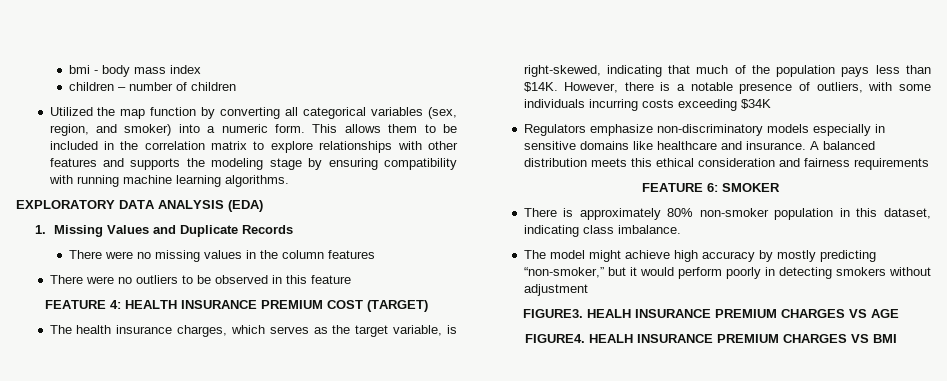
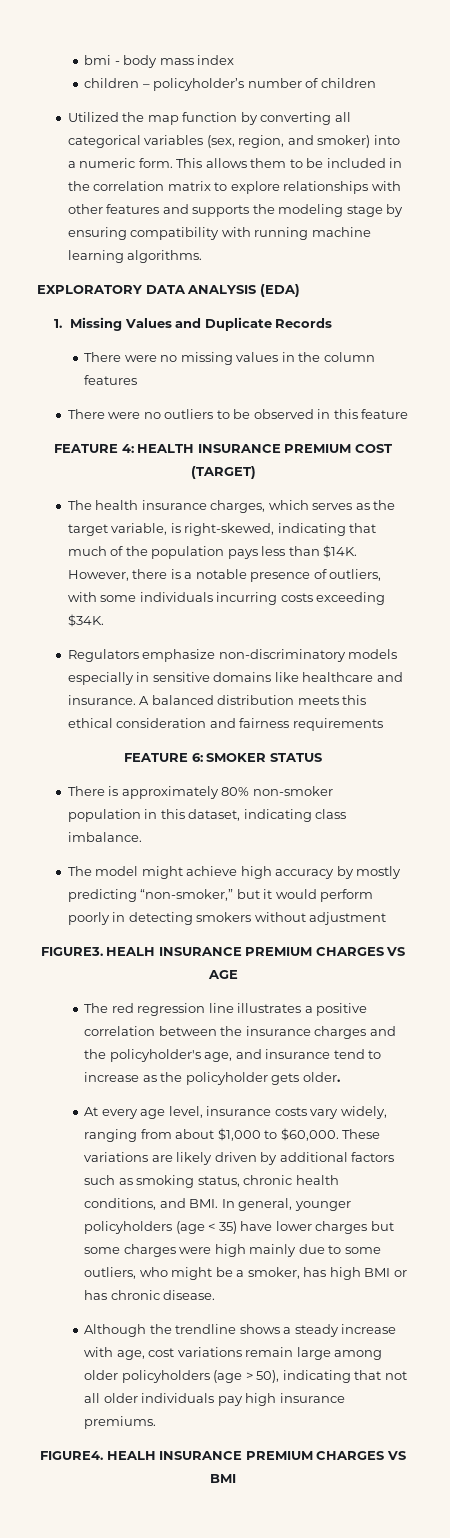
(126, 89) none -> [153,78,245,91] policyholder’s
[740,99,771,109] $34K -> [67,614,104,627] $34K.
(780, 187) none -> [269,753,322,762] STATUS
(899, 313) none -> [84,1003,368,1016] [84,1026,396,1039] [84,1049,382,1062] [84,1072,340,1085] [84,1106,387,1119] [84,1128,381,1142] [84,1152,395,1165] [84,1175,339,1188] [84,1198,351,1211] [84,1221,394,1234] [84,1244,381,1257] [84,1267,407,1280] [84,1290,216,1300] [84,1324,397,1337] [84,1347,383,1360] [84,1370,407,1383] [84,1393,345,1406] [84,1416,157,1429] // The red regression line illustrates a positive correlation between the insurance charges and the policyholder's age, and insurance tend to increase as the policyholder gets older. // At every age level, insurance costs vary widely, ranging from about $1,000 to $60,000. These variations are likely driven by additional factors such as smoking status, chronic health conditions, and BMI. In general, younger policyholders (age < 35) have lower charges but some charges were high mainly due to some outliers, who might be a smoker, has high BMI or has chronic disease. // Although the trendline shows a steady increase with age, cost variations remain large among older policyholders (age > 50), indicating that not all older individuals pay high insurance premiums.

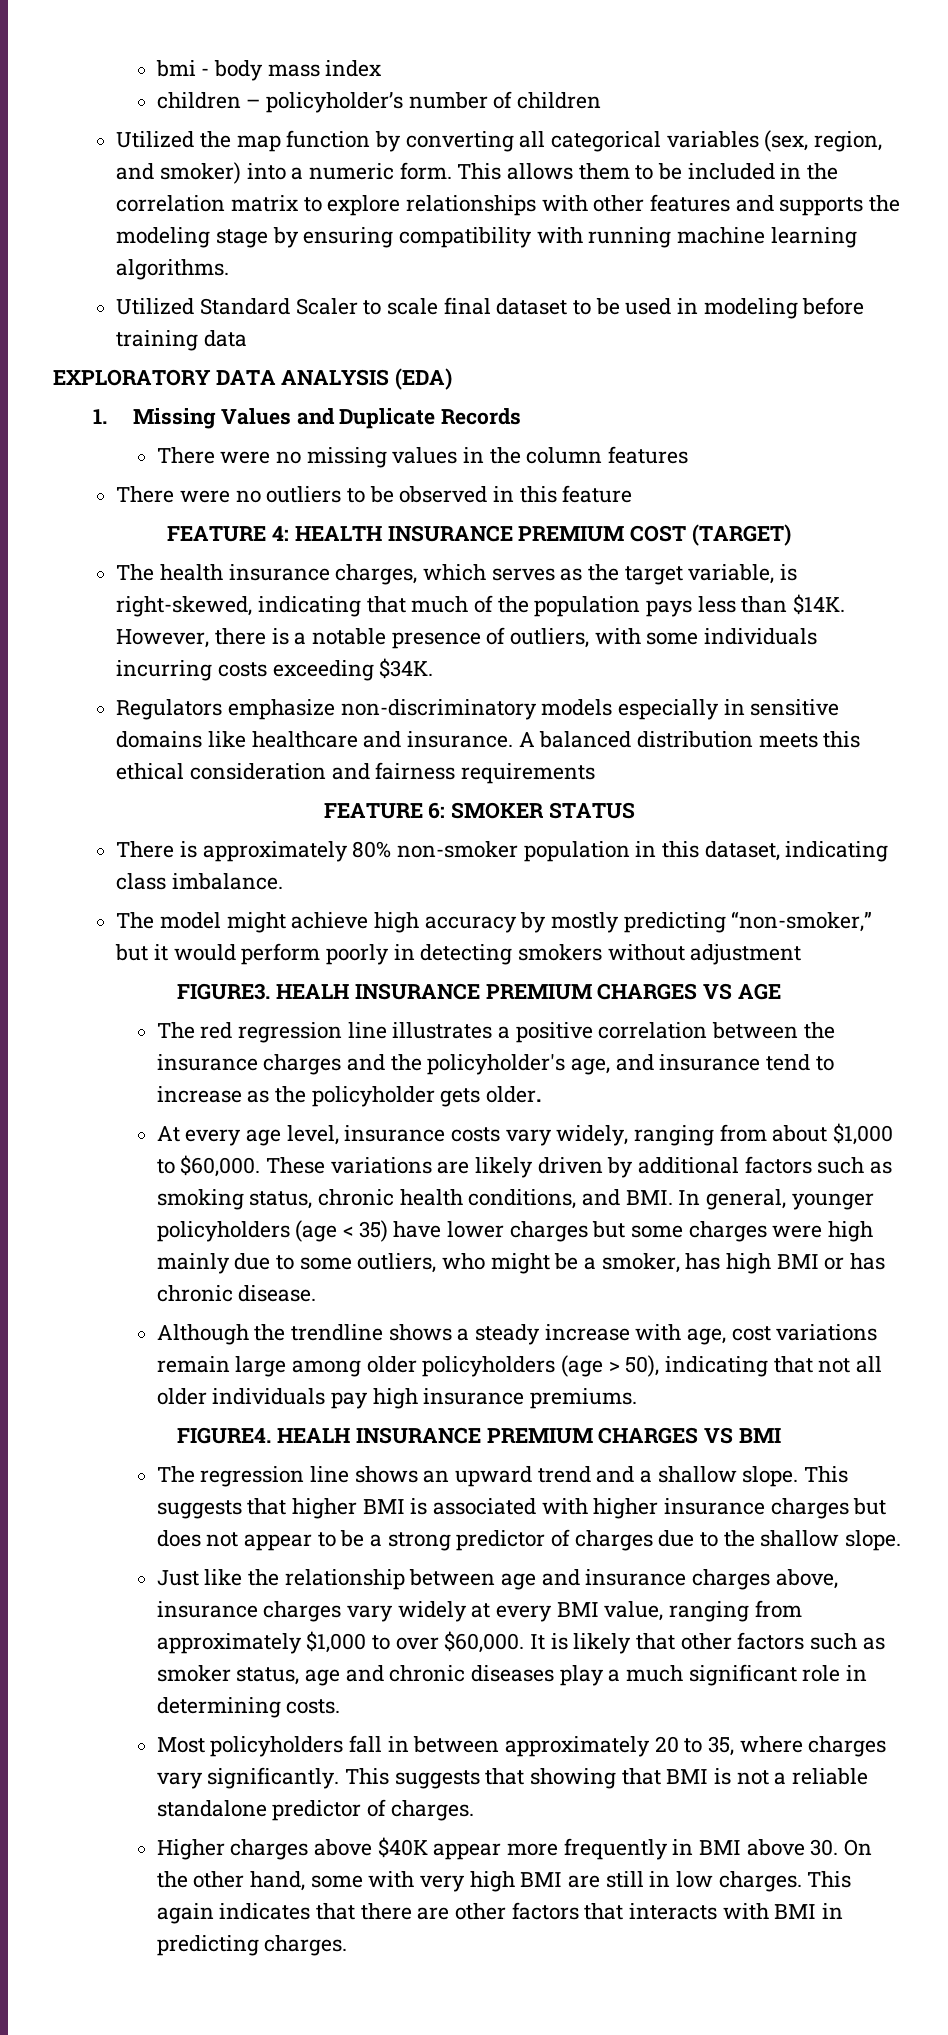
(203, 256) none -> [116,297,865,319] [116,330,247,351] // Utilized Standard Scaler to scale final dataset to be used in modeling before training data
(236, 1478) none -> [156,1466,848,1487] [156,1498,887,1519] [156,1529,901,1551] [156,1569,838,1590] [156,1600,802,1622] [156,1631,885,1654] [156,1664,867,1686] [156,1697,341,1718] [156,1735,887,1757] [156,1767,868,1789] [156,1799,474,1821] [156,1837,872,1860] [156,1871,852,1892] [156,1902,843,1924] [156,1935,348,1956] // The regression line shows an upward trend and a shallow slope. This suggests that higher BMI is associated with higher insurance charges but does not appear to be a strong predictor of charges due to the shallow slope. // Just like the relationship between age and insurance charges above, insurance charges vary widely at every BMI value, ranging from approximately $1,000 to over $60,000. It is likely that other factors such as smoker status, age and chronic diseases play a much significant role in determining costs. // Most policyholders fall in between approximately 20 to 35, where charges vary significantly. This suggests that showing that BMI is not a reliable standalone predictor of charges. // Higher charges above $40K appear more frequently in BMI above 30. On the other hand, some with very high BMI are still in low charges. This again indicates that there are other factors that interacts with BMI in predicting charges.

